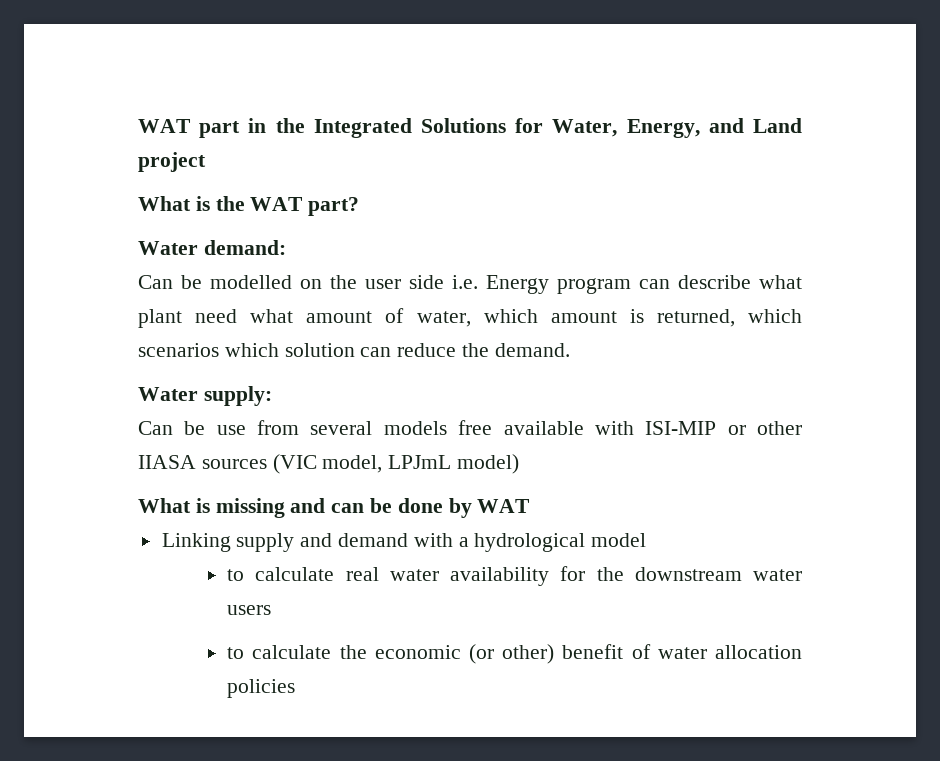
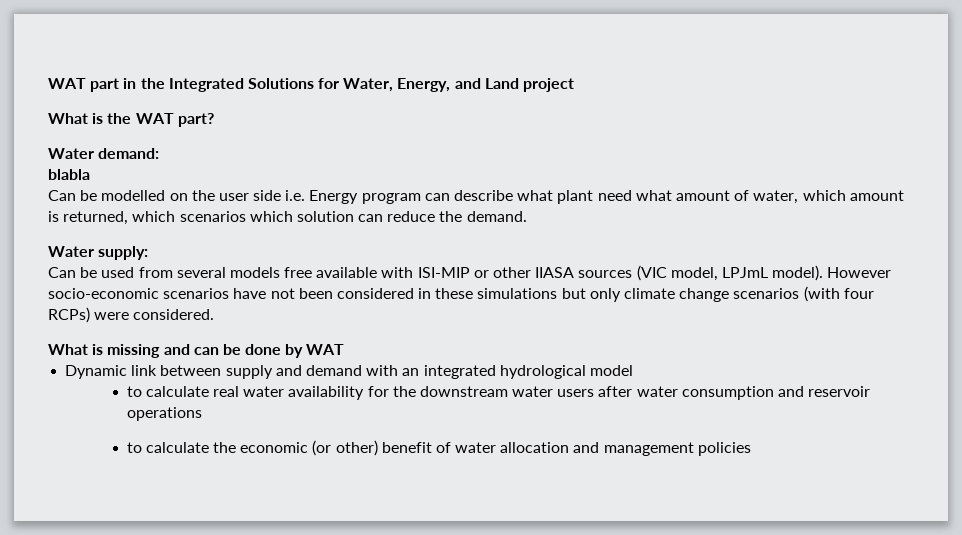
(286, 247) none -> [48,169,90,180] // blabla
[216,425,246,435] use -> [101,267,135,278] used
[457,454,520,474] model) -> [772,265,892,281] [48,286,874,302] [48,307,215,323] model). However socio-economic scenarios have not been considered in these simulations but only climate change scenarios (with four RCPs) were considered.
[161,533,231,552] Linking -> [65,365,222,379] Dynamic link between
[458,537,469,547] a -> [402,365,496,379] an integrated
(272, 610) none -> [598,386,871,400] [126,407,202,421] after water consumption and reservoir operations
(802, 652) none -> [573,442,694,456] and management

